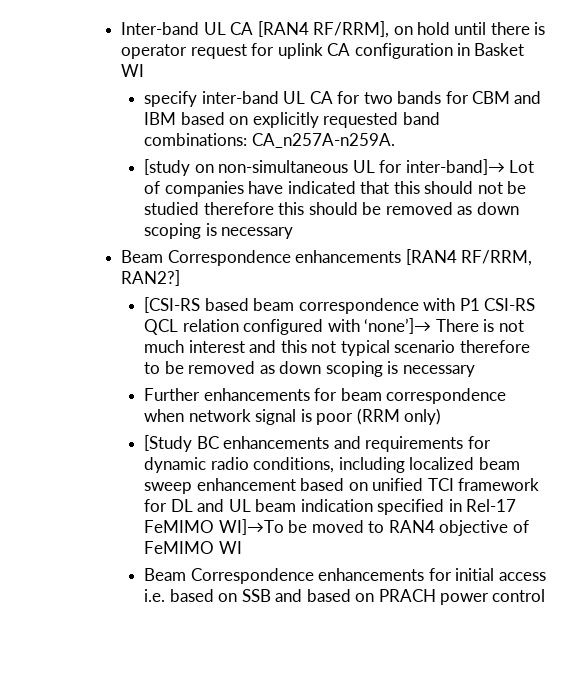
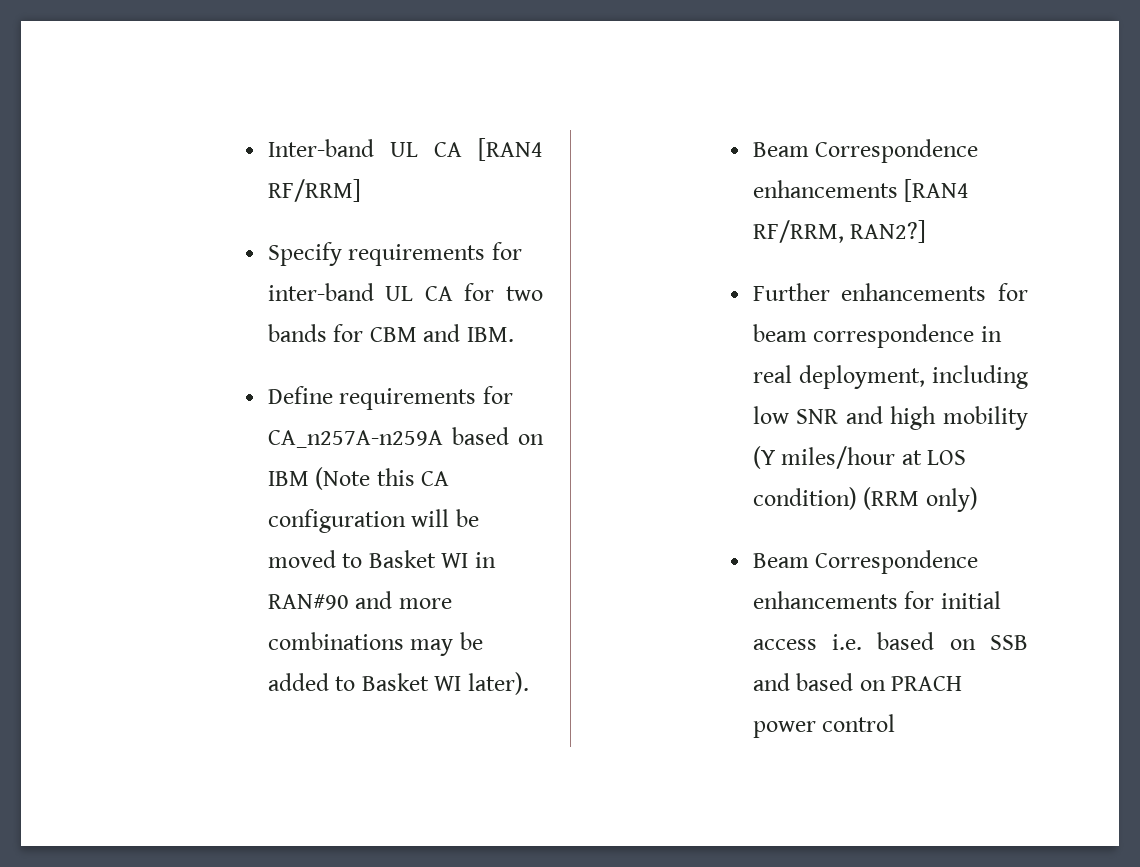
[313,21,546,38] [121,43,525,59] [121,64,145,77] [144,91,198,107] RF/RRM], on hold until there is operator request for uplink CA configuration in Basket WI // specify -> [267,179,361,202] [267,242,522,266] RF/RRM] // Specify requirements for
[144,112,440,128] [144,133,395,148] [144,159,535,176] [144,181,526,197] [144,202,519,215] [144,223,294,239] IBM based on explicitly requested band combinations: CA_n257A-n259A. // [study on non-simultaneous UL for inter-band]→ Lot of companies have indicated that this should not be studied therefore this should be removed as down scoping is necessary -> [466,327,514,342] [267,386,513,410] [267,427,544,448] [267,467,450,490] [267,509,479,533] [267,550,496,568] [267,591,452,610] [267,632,483,656] [267,672,529,695] IBM. // Define requirements for CA_n257A-n259A based on IBM (Note this CA configuration will be moved to Basket WI in RAN#90 and more combinations may be added to Basket WI later).
[144,297,536,314] [144,318,524,335] [144,340,530,356] [144,361,475,377] // [CSI-RS based beam correspondence with P1 CSI-RS QCL relation configured with ‘none’]→ There is not much interest and this not typical scenario therefore to be removed as down scoping is necessary -> (927, 231) none
[144,408,442,425] [144,435,491,452] [144,457,520,473] [144,478,540,494] [144,499,516,515] [144,519,529,536] [144,541,242,554] when network signal is poor (RRM only) // [Study BC enhancements and requirements for dynamic radio conditions, including localized beam sweep enhancement based on unified TCI framework for DL and UL beam indication specified in Rel-17 FeMIMO WI]→To be moved to RAN4 objective of FeMIMO WI -> [980,326,1002,342] [752,365,1028,389] [752,406,1028,430] [752,446,967,469] [752,487,978,512] in real deployment, including low SNR and high mobility (Y miles/hour at LOS condition) (RRM only)

